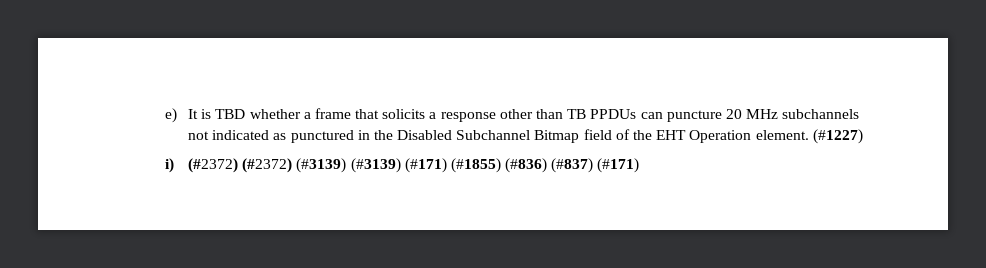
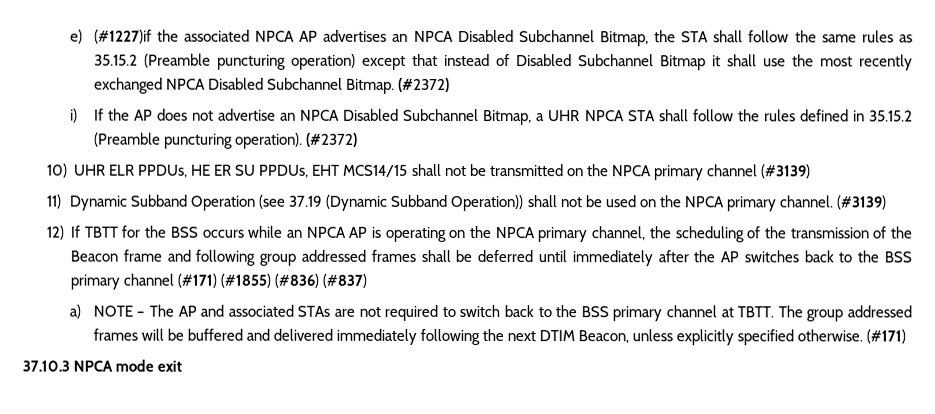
[187,108,860,122] [187,129,863,144] [164,158,640,173] It is TBD whether a frame that solicits a response other than TB PPDUs can puncture 20 MHz subchannels not indicated as punctured in the Disabled Subchannel Bitmap field of the EHT Operation element. (#1227) // i) (#2372) (#2372) (#3139) (#3139) (#171) (#1855) (#836) (#837) (#171) -> [93,29,913,47] [93,53,914,71] [93,77,450,94] [70,108,914,126] [93,132,358,149] [46,163,811,181] [45,194,887,212] [45,225,912,243] [70,249,913,267] [70,273,368,290] [69,304,912,322] [92,328,907,346] [22,359,183,372] (#1227)if the associated NPCA AP advertises an NPCA Disabled Subchannel Bitmap, the STA shall follow the same rules as 35.15.2 (Preamble puncturing operation) except that instead of Disabled Subchannel Bitmap it shall use the most recently exchanged NPCA Disabled Subchannel Bitmap. (#2372) // i) If the AP does not advertise an NPCA Disabled Subchannel Bitmap, a UHR NPCA STA shall follow the rules defined in 35.15.2 (Preamble puncturing operation). (#2372) // 10) UHR ELR PPDUs, HE ER SU PPDUs, EHT MCS14/15 shall not be transmitted on the NPCA primary channel (#3139) // 11) Dynamic Subband Operation (see 37.19 (Dynamic Subband Operation)) shall not be used on the NPCA primary channel. (#3139) // 12) If TBTT for the BSS occurs while an NPCA AP is operating on the NPCA primary channel, the scheduling of the transmission of the Beacon frame and following group addressed frames shall be deferred until immediately after the AP switches back to the BSS primary channel (#171) (#1855) (#836) (#837) // a) NOTE – The AP and associated STAs are not required to switch back to the BSS primary channel at TBTT. The group addressed frames will be buffered and delivered immediately following the next DTIM Beacon, unless explicitly specified otherwise. (#171) // 37.10.3 NPCA mode exit

